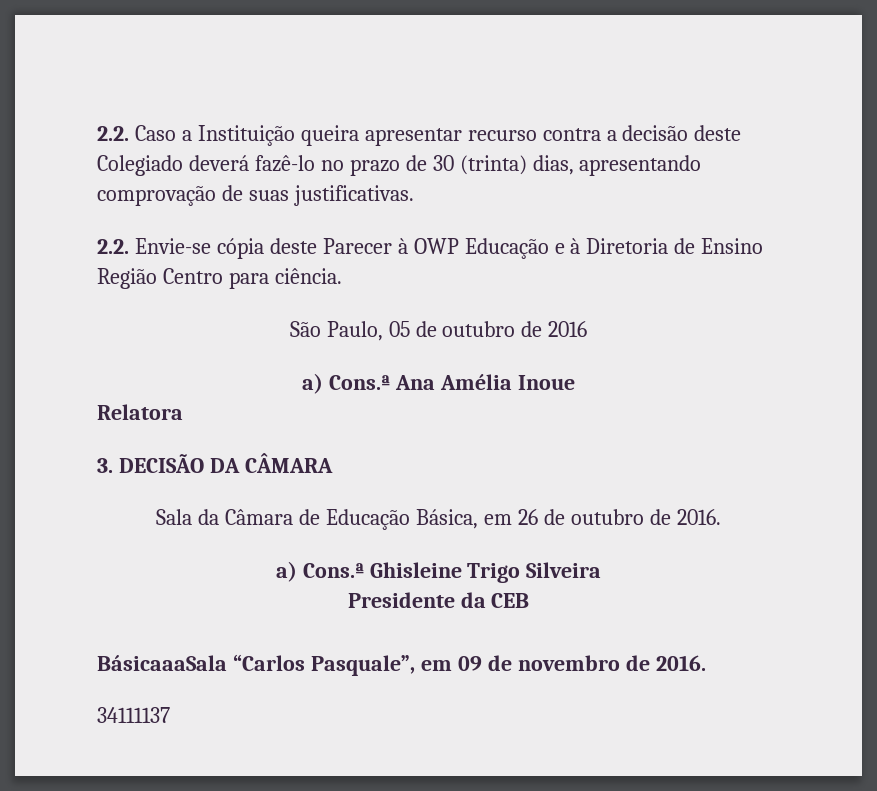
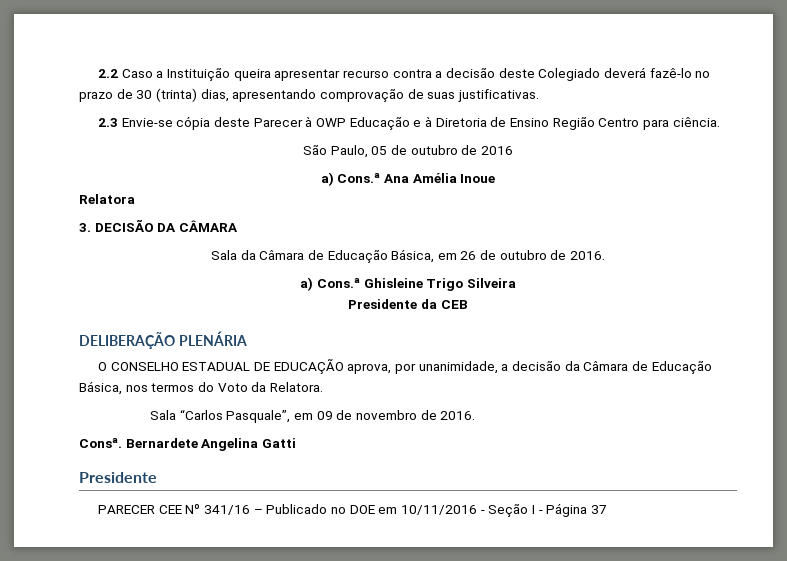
[97,126,129,141] 2.2. -> [98,69,119,78] 2.2
[97,239,129,254] 2.2. -> [98,118,119,127] 2.3
[97,655,227,671] BásicaaaSala -> [79,331,247,349] [98,359,712,374] [79,381,323,395] [150,410,177,420] DELIBERAÇÃO PLENÁRIA // O CONSELHO ESTADUAL DE EDUCAÇÃO aprova, por unanimidade, a decisão da Câmara de Educação Básica, nos termos do Voto da Relatora. // Sala
[97,707,170,723] 34111137 -> [79,438,296,451] [79,472,157,483] [98,503,607,517] Consª. Bernardete Angelina Gatti // Presidente // PARECER CEE Nº 341/16 – Publicado no DOE em 10/11/2016 - Seção I - Página 37

